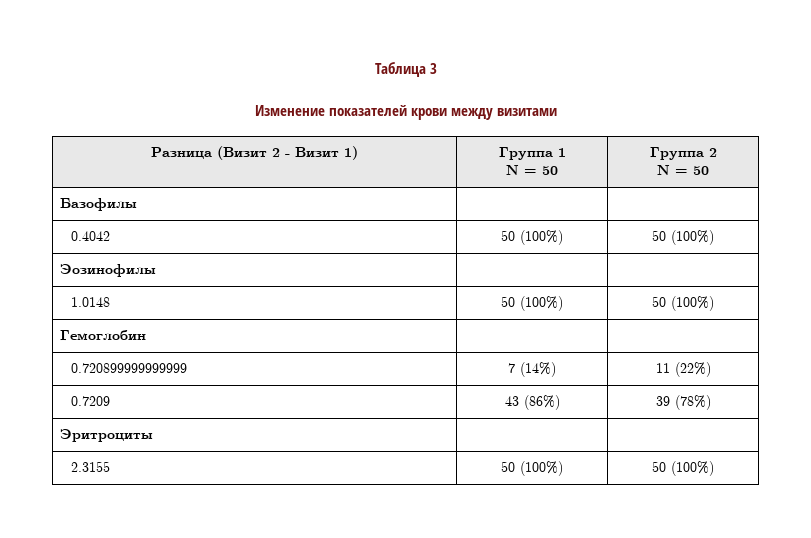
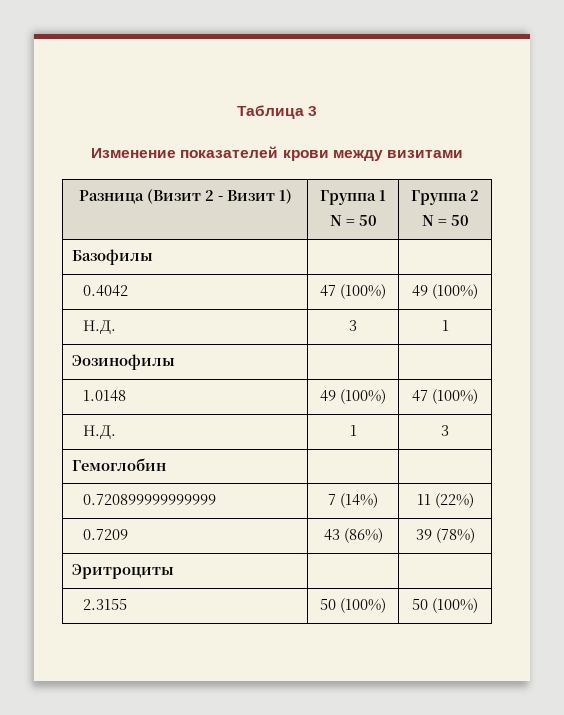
[501,230,563,245] [652,230,714,245] 50 (100%) | 50 (100%) -> [320,284,386,299] [412,284,478,299] [82,320,116,334] [349,320,357,331] [441,320,449,331] 47 (100%) | 49 (100%) // Н.Д. | 3 | 1
[501,296,563,311] [652,296,714,311] 50 (100%) | 50 (100%) -> [320,389,386,404] [412,389,478,404] [82,425,116,439] [349,425,357,436] [441,425,449,436] 49 (100%) | 47 (100%) // Н.Д. | 1 | 3

